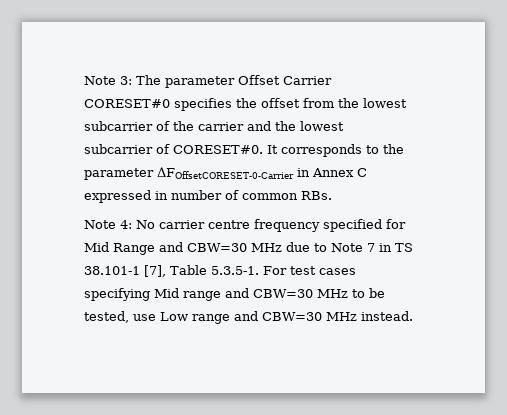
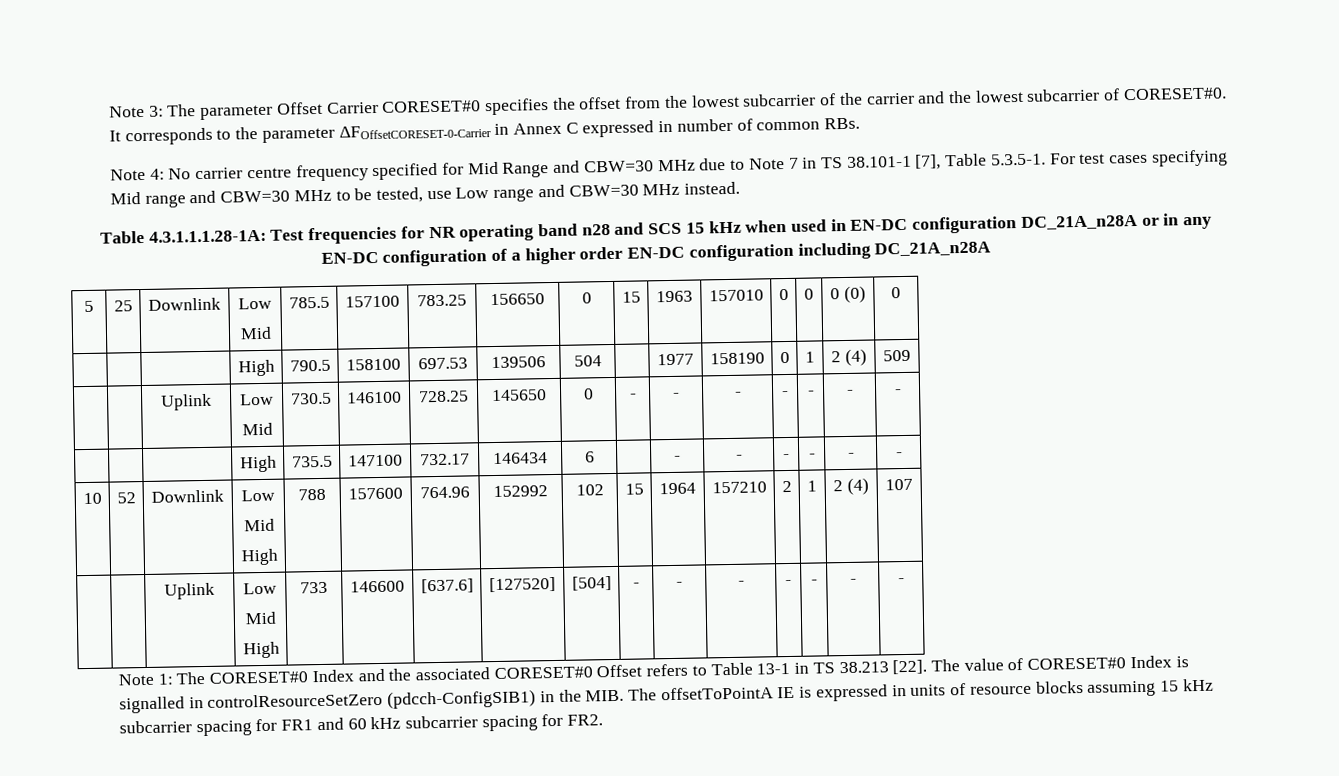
(414, 316) none -> [99,213,1213,245] [320,241,992,267] [84,300,94,312] [113,300,133,312] [148,297,221,311] [238,297,272,310] [239,326,272,340] [288,296,330,309] [345,295,400,308] [417,294,467,307] [490,293,545,306] [581,292,592,304] [621,291,641,303] [656,290,693,303] [708,289,764,302] [778,288,789,301] [804,288,814,300] [830,285,866,304] [891,287,901,299] [237,359,275,377] [289,359,331,372] [346,358,401,371] [418,357,468,370] [491,356,546,369] [573,355,602,367] [657,353,694,366] [709,352,765,365] [779,351,790,364] [805,351,815,363] [831,348,867,367] [883,349,911,362] [161,393,212,411] [240,393,274,406] [241,422,273,436] [290,392,332,405] [347,391,402,404] [419,390,469,403] [492,389,547,402] [582,388,594,400] [629,393,637,399] [673,392,680,398] [734,391,742,397] [782,390,789,397] [807,390,815,396] [846,389,854,395] [894,389,902,395] [239,455,277,473] [291,455,333,468] [348,454,403,467] [420,453,470,466] [493,452,548,465] [584,451,595,463] [674,455,681,461] [735,454,743,460] [783,453,790,460] [808,453,816,459] [847,452,855,458] [895,452,903,458] [82,492,102,505] [116,492,136,504] [151,489,224,503] [241,489,275,502] [243,518,275,532] [240,548,278,566] [298,488,326,501] [348,487,403,500] [420,486,470,499] [493,485,548,498] [575,484,604,496] [624,483,644,495] [659,482,696,495] [711,481,767,494] [781,480,792,493] [807,480,817,492] [833,477,869,495] [885,478,913,491] [164,582,215,600] [243,582,277,595] [244,611,276,625] [242,641,280,659] [300,581,328,594] [350,580,405,593] [420,578,474,594] [489,576,556,593] [571,576,612,591] [632,582,640,588] [676,581,683,587] [737,580,745,586] [785,579,792,586] [810,579,818,585] [849,578,857,584] [897,578,905,584] [117,655,1189,686] [118,678,1214,714] [118,713,604,737] // Table 4.3.1.1.1.28-1A: Test frequencies for NR operating band n28 and SCS 15 kHz when used in EN-DC configuration DC_21A_n28A or in any EN-DC configuration of a higher order EN-DC configuration including DC_21A_n28A // 5 | 25 | Downlink | Low // Mid | 785.5 | 157100 | 783.25 | 156650 | 0 | 15 | 1963 | 157010 | 0 | 0 | 0 (0) | 0 // | | | High | 790.5 | 158100 | 697.53 | 139506 | 504 | | 1977 | 158190 | 0 | 1 | 2 (4) | 509 // | | Uplink | Low // Mid | 730.5 | 146100 | 728.25 | 145650 | 0 | - | - | - | - | - | - | - // | | | High | 735.5 | 147100 | 732.17 | 146434 | 6 | | - | - | - | - | - | - // 10 | 52 | Downlink | Low // Mid // High | 788 | 157600 | 764.96 | 152992 | 102 | 15 | 1964 | 157210 | 2 | 1 | 2 (4) | 107 // | | Uplink | Low // Mid // High | 733 | 146600 | [637.6] | [127520] | [504] | - | - | - | - | - | - | - // Note 1: The CORESET#0 Index and the associated CORESET#0 Offset refers to Table 13-1 in TS 38.213 [22]. The value of CORESET#0 Index is signalled in controlResourceSetZero (pdcch-ConfigSIB1) in the MIB. The offsetToPointA IE is expressed in units of resource blocks assuming 15 kHz subcarrier spacing for FR1 and 60 kHz subcarrier spacing for FR2.

